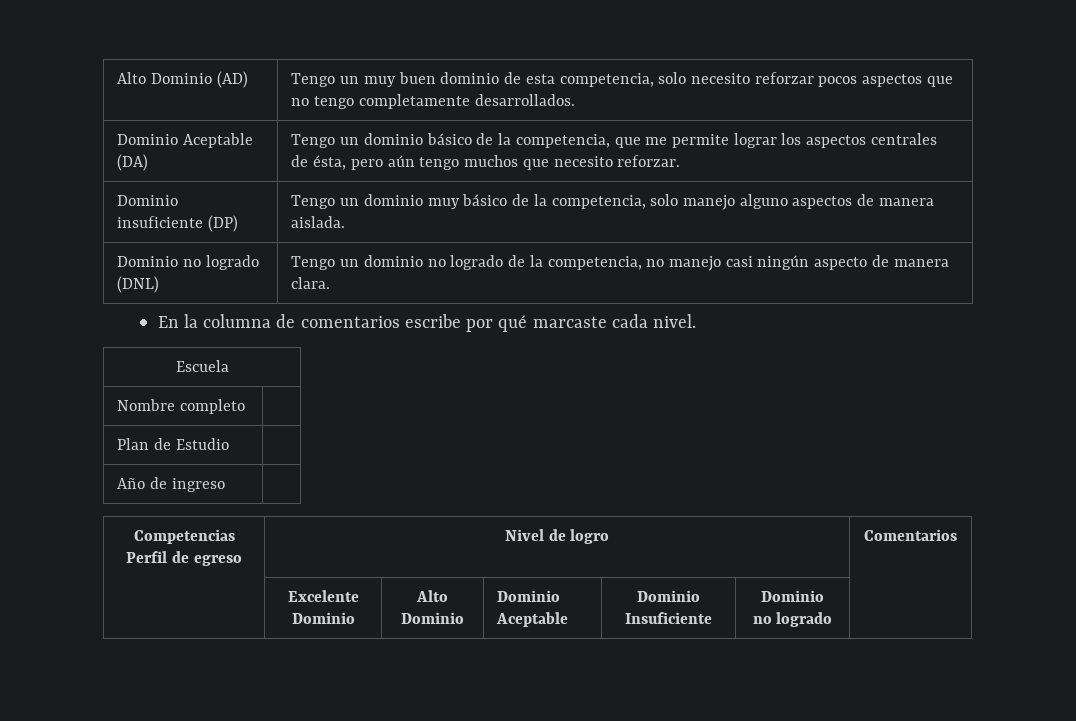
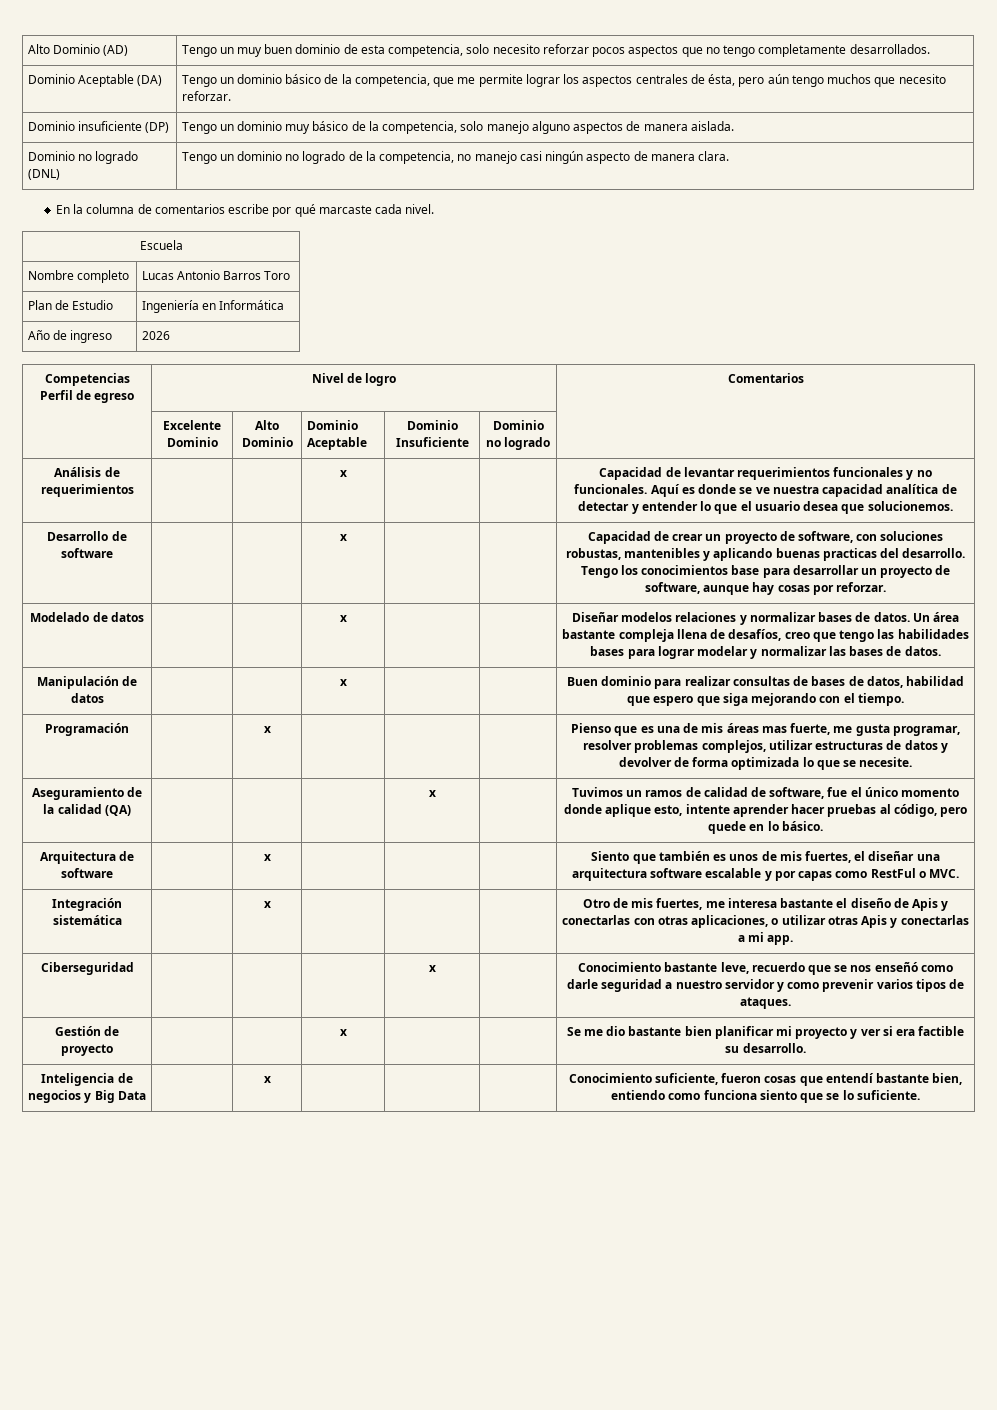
(246, 406) none -> [141,270,291,280] Lucas Antonio Barros Toro
(229, 444) none -> [141,300,285,313] Ingeniería en Informática
(225, 485) none -> [141,331,170,340] 2026
(833, 619) none -> [54,467,120,477] [40,484,134,497] [339,470,347,477] [599,467,932,480] [574,484,957,497] [578,501,953,514] [47,531,127,541] [61,548,113,558] [339,534,347,541] [587,531,944,544] [565,548,966,561] [580,565,951,578] [644,582,887,595] [30,612,144,622] [339,615,347,622] [571,612,960,625] [562,629,969,642] [590,646,941,659] [36,676,138,689] [70,693,104,703] [339,679,347,686] [566,676,965,689] [627,693,904,706] [45,723,129,736] [263,726,271,733] [571,723,960,736] [583,740,948,753] [618,757,913,770] [31,787,143,800] [43,804,131,816] [428,790,436,797] [571,787,960,799] [563,804,968,817] [708,821,823,834] [39,851,135,864] [61,868,113,878] [263,854,271,861] [591,851,940,864] [571,868,960,881] [52,898,122,911] [52,915,122,925] [263,901,271,908] [582,898,949,911] [562,915,969,928] [737,932,794,945] [40,962,134,975] [428,965,436,972] [578,962,953,975] [566,979,965,992] [740,997,791,1009] [54,1026,120,1036] [61,1044,113,1056] [339,1029,347,1036] [566,1026,965,1039] [725,1043,806,1053] [41,1073,133,1086] [28,1090,146,1103] [263,1076,271,1083] [568,1073,963,1086] [611,1090,920,1103] // Análisis de requerimientos | | | x | | | Capacidad de levantar requerimientos funcionales y no funcionales. Aquí es donde se ve nuestra capacidad analítica de detectar y entender lo que el usuario desea que solucionemos. // Desarrollo de software | | | x | | | Capacidad de crear un proyecto de software, con soluciones robustas, mantenibles y aplicando buenas practicas del desarrollo. Tengo los conocimientos base para desarrollar un proyecto de software, aunque hay cosas por reforzar. // Modelado de datos | | | x | | | Diseñar modelos relaciones y normalizar bases de datos. Un área bastante compleja llena de desafíos, creo que tengo las habilidades bases para lograr modelar y normalizar las bases de datos. // Manipulación de datos | | | x | | | Buen dominio para realizar consultas de bases de datos, habilidad que espero que siga mejorando con el tiempo. // Programación | | x | | | | Pienso que es una de mis áreas mas fuerte, me gusta programar, resolver problemas complejos, utilizar estructuras de datos y devolver de forma optimizada lo que se necesite. // Aseguramiento de la calidad (QA) | | | | x | | Tuvimos un ramos de calidad de software, fue el único momento donde aplique esto, intente aprender hacer pruebas al código, pero quede en lo básico. // Arquitectura de software | | x | | | | Siento que también es unos de mis fuertes, el diseñar una arquitectura software escalable y por capas como RestFul o MVC. // Integración sistemática | | x | | | | Otro de mis fuertes, me interesa bastante el diseño de Apis y conectarlas con otras aplicaciones, o utilizar otras Apis y conectarlas a mi app. // Ciberseguridad | | | | x | | Conocimiento bastante leve, recuerdo que se nos enseñó como darle seguridad a nuestro servidor y como prevenir varios tipos de ataques. // Gestión de proyecto | | | x | | | Se me dio bastante bien planificar mi proyecto y ver si era factible su desarrollo. // Inteligencia de negocios y Big Data | | x | | | | Conocimiento suficiente, fueron cosas que entendí bastante bien, entiendo como funciona siento que se lo suficiente.

